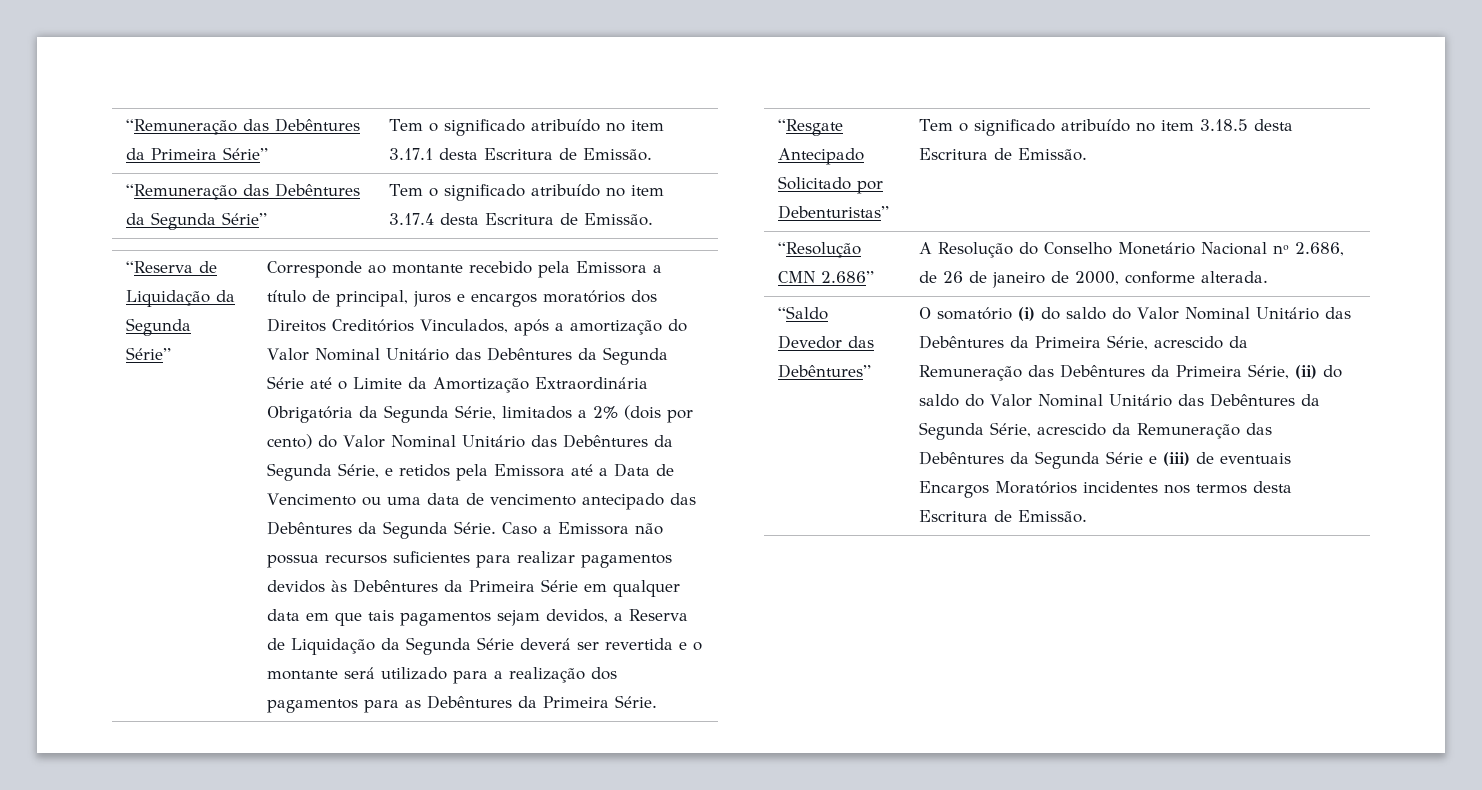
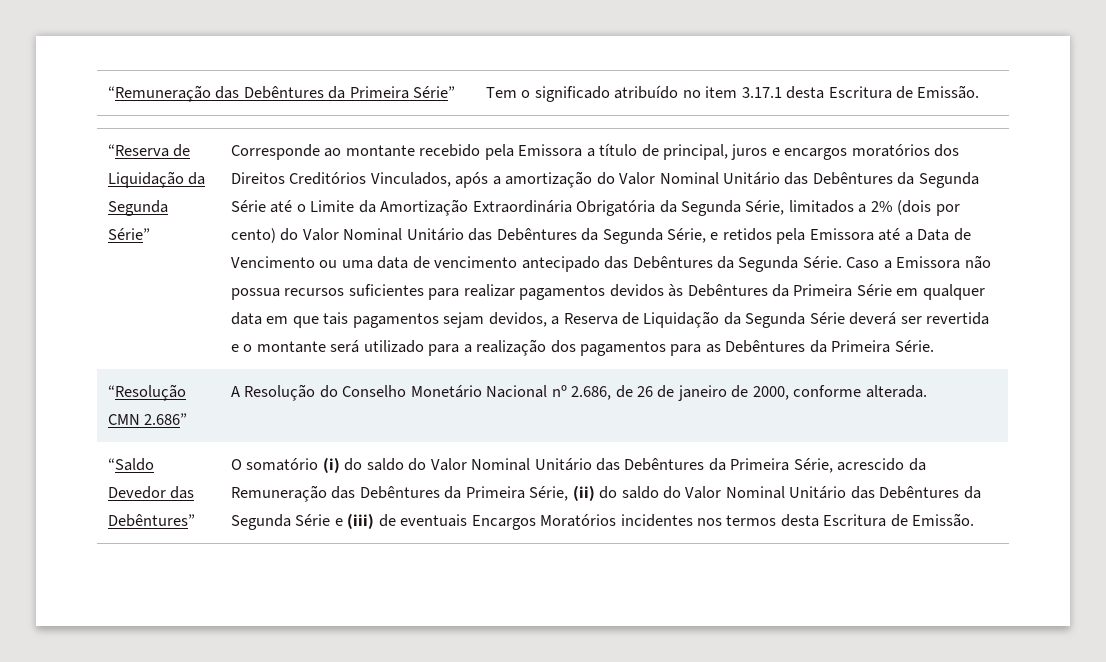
[126,183,361,200] [126,212,268,230] [389,184,665,201] [389,213,654,226] // “Remuneração das Debêntures da Segunda Série” | Tem o significado atribuído no item 3.17.4 desta Escritura de Emissão. -> (980, 92) none
[778,119,844,136] [778,148,865,165] [778,176,884,194] [778,205,890,219] [919,119,1294,136] [919,148,1088,161] // “Resgate Antecipado Solicitado por Debenturistas” | Tem o significado atribuído no item 3.18.5 desta Escritura de Emissão. -> (934, 346) none
[990,422,1273,439] [919,451,1101,469] Série, acrescido da Remuneração das Debêntures da Segunda -> (291, 522) none

